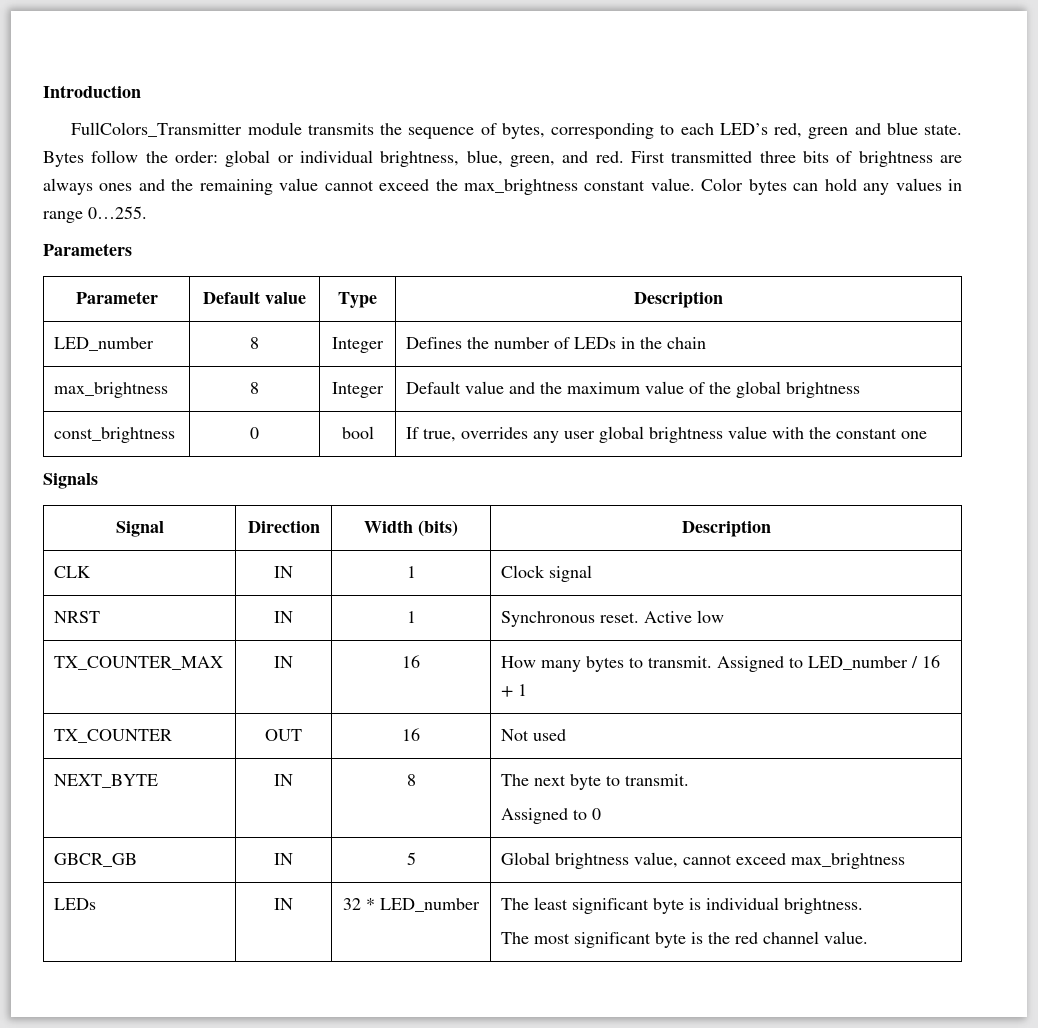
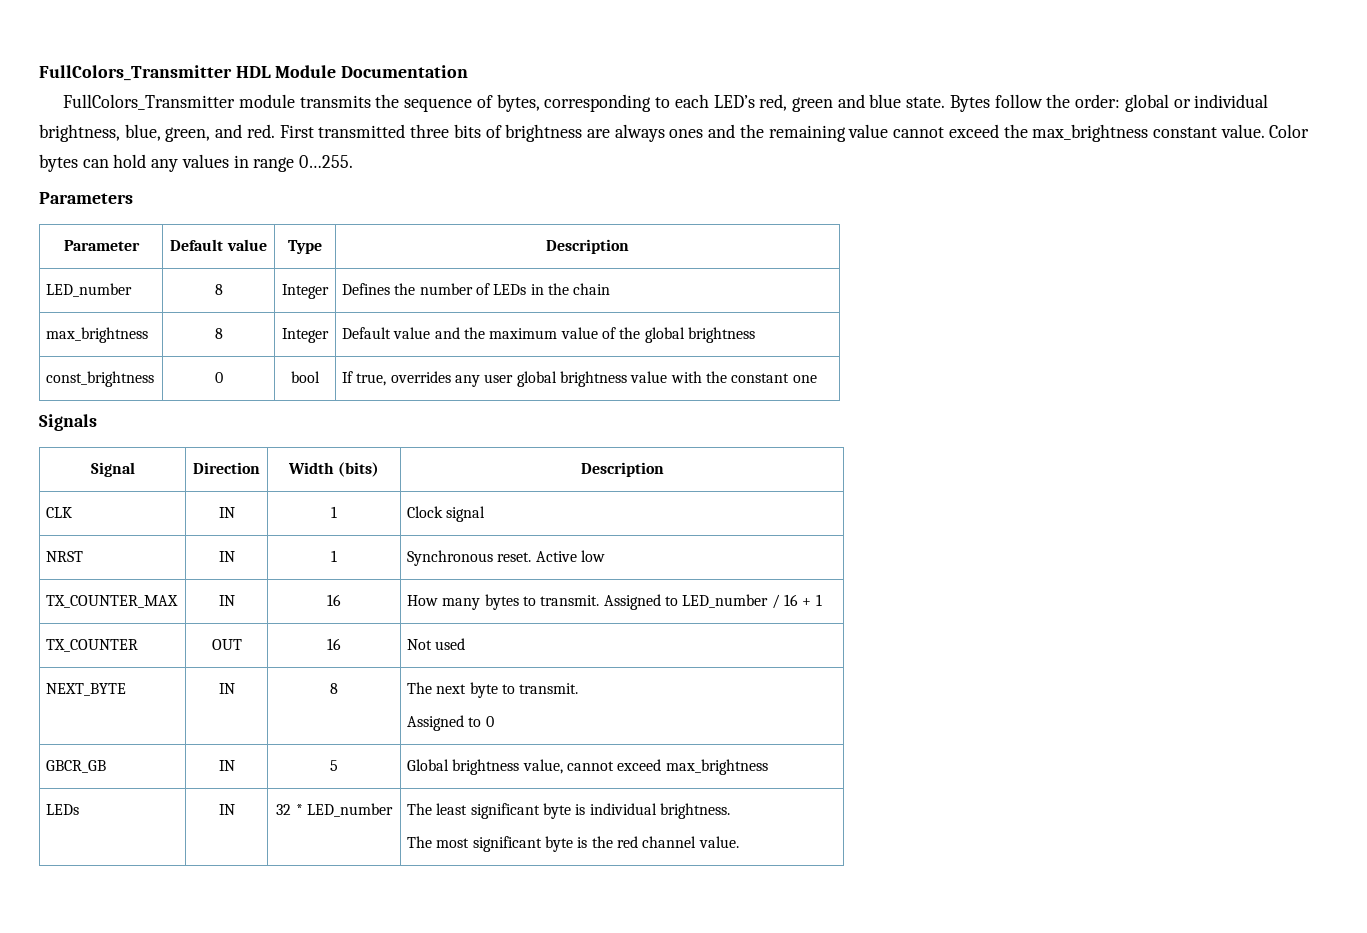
[43,85,141,98] Introduction -> [39,65,469,81] FullColors_Transmitter HDL Module Documentation

